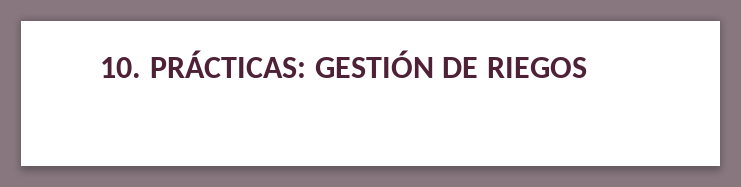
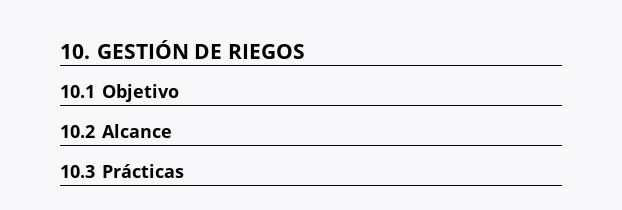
[150,50,306,78] PRÁCTICAS: -> (90, 51) none
(587, 67) none -> [60,84,179,102] [60,124,172,138] [60,164,184,178] // 10.1 Objetivo // 10.2 Alcance // 10.3 Prácticas

